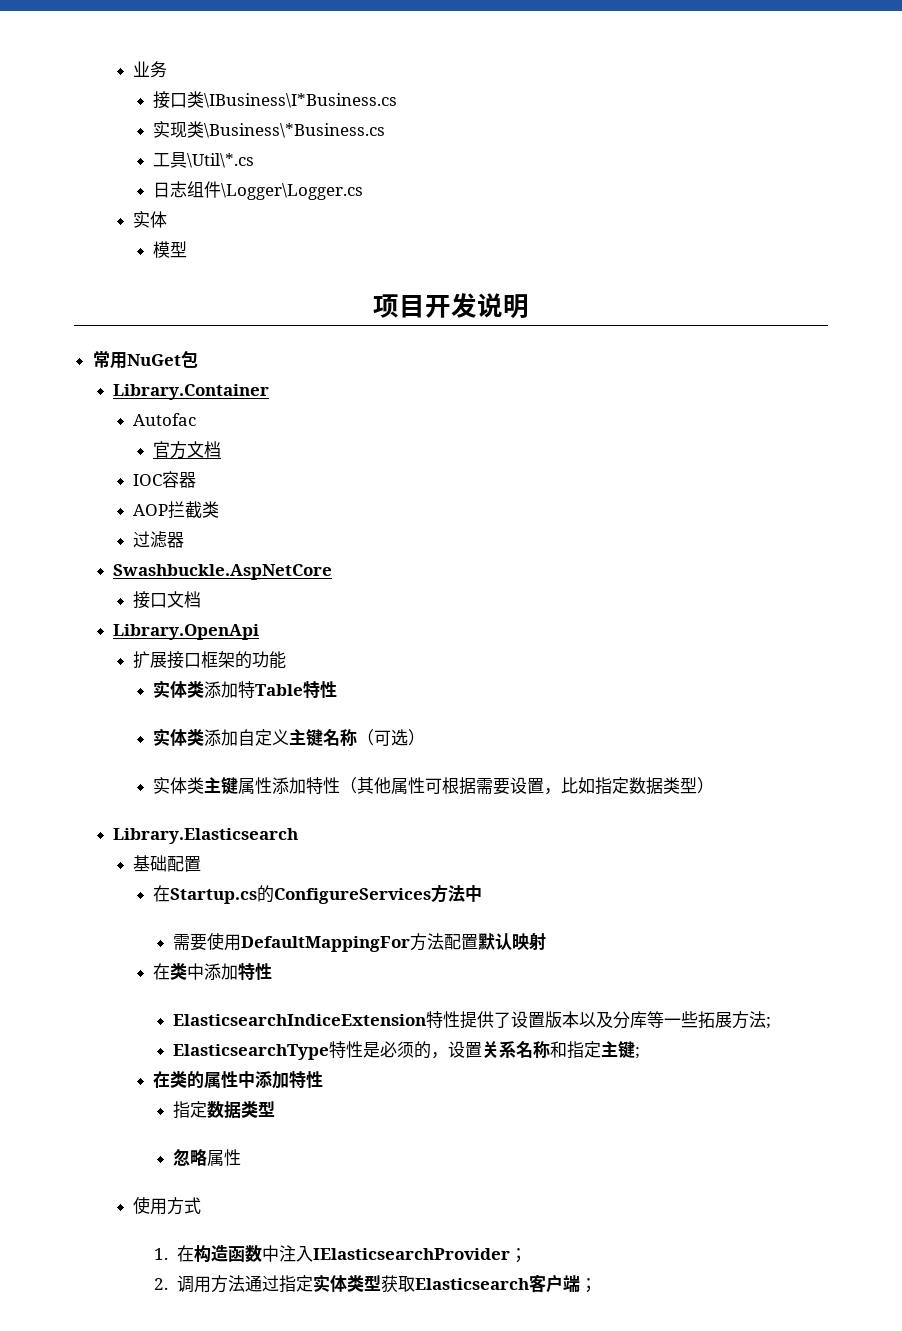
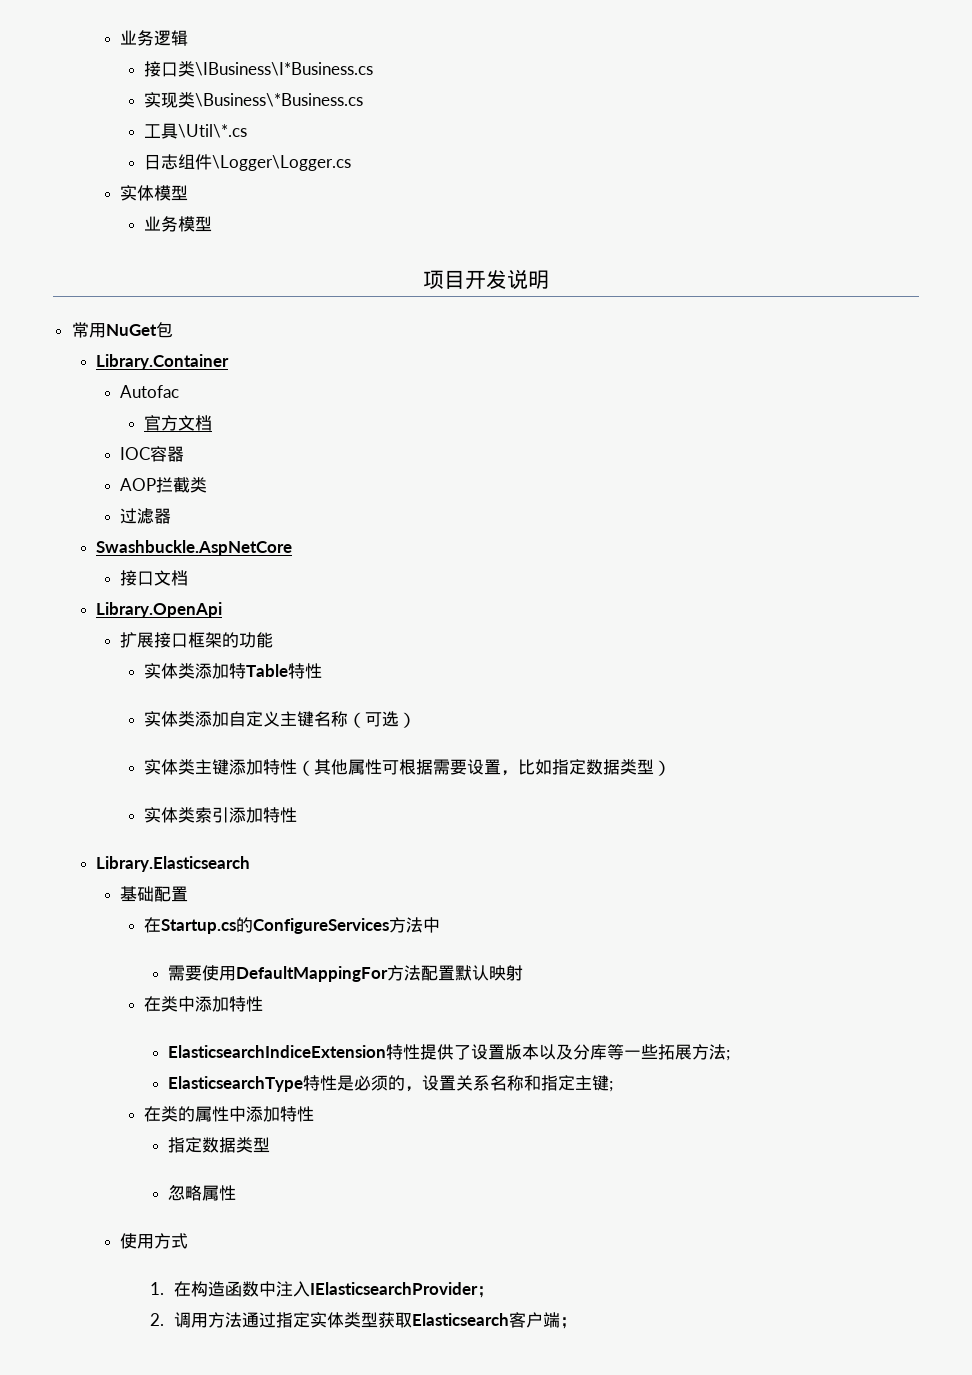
[132,61,167,78] 业务 -> [120,30,189,46] 业务逻辑
(167, 219) // -> [154,185,189,201] [144,216,179,232] 模型 // 业务
[238,777,273,794] 属性 -> (230, 767) none
(715, 785) none -> [144,807,298,823] // 实体类索引添加特性

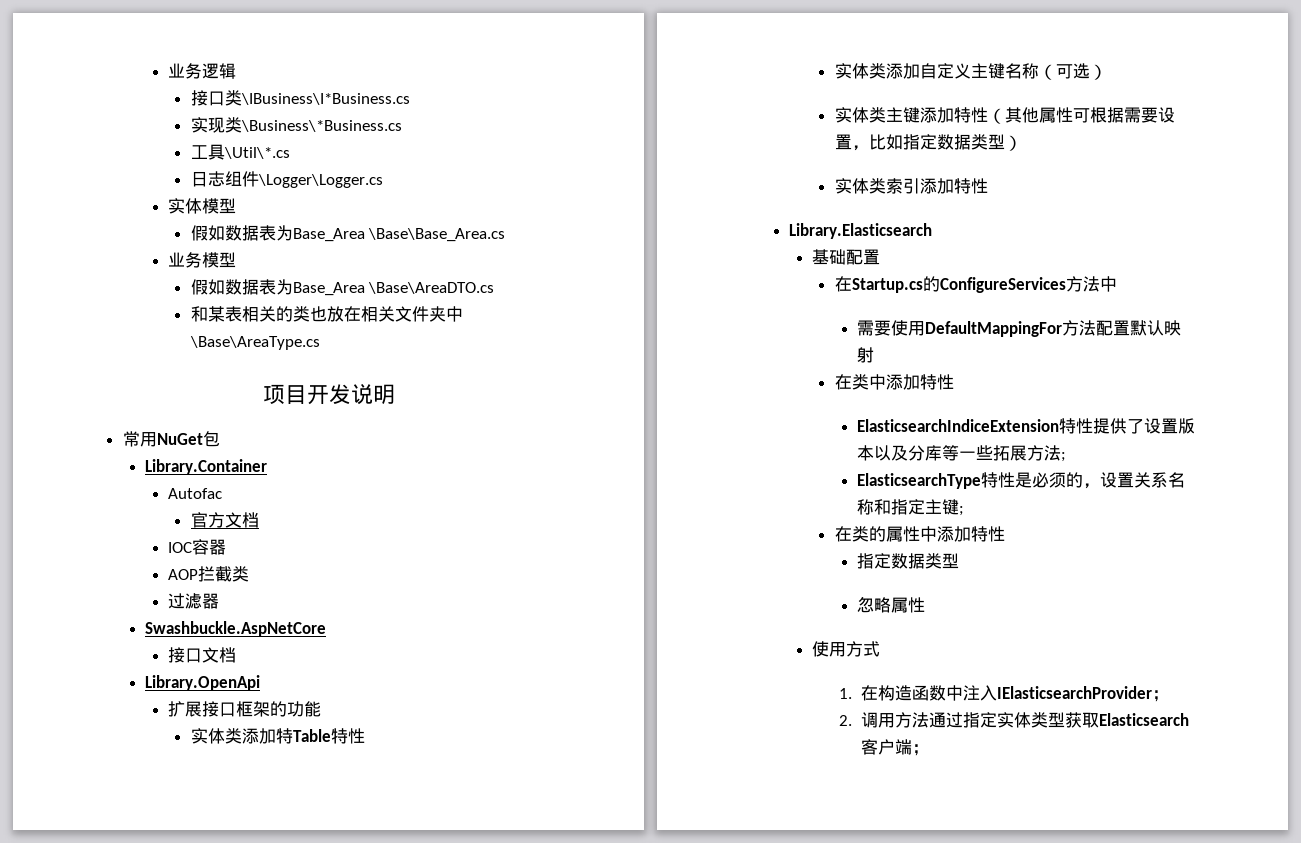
[144,216,213,232] 业务模型 -> [190,225,506,242] [168,252,237,268] [190,279,495,296] [190,306,463,322] [189,336,320,350] 假如数据表为Base_Area \Base\Base_Area.cs // 业务模型 // 假如数据表为Base_Area \Base\AreaDTO.cs // 和某表相关的类也放在相关文件夹中\Base\AreaType.cs

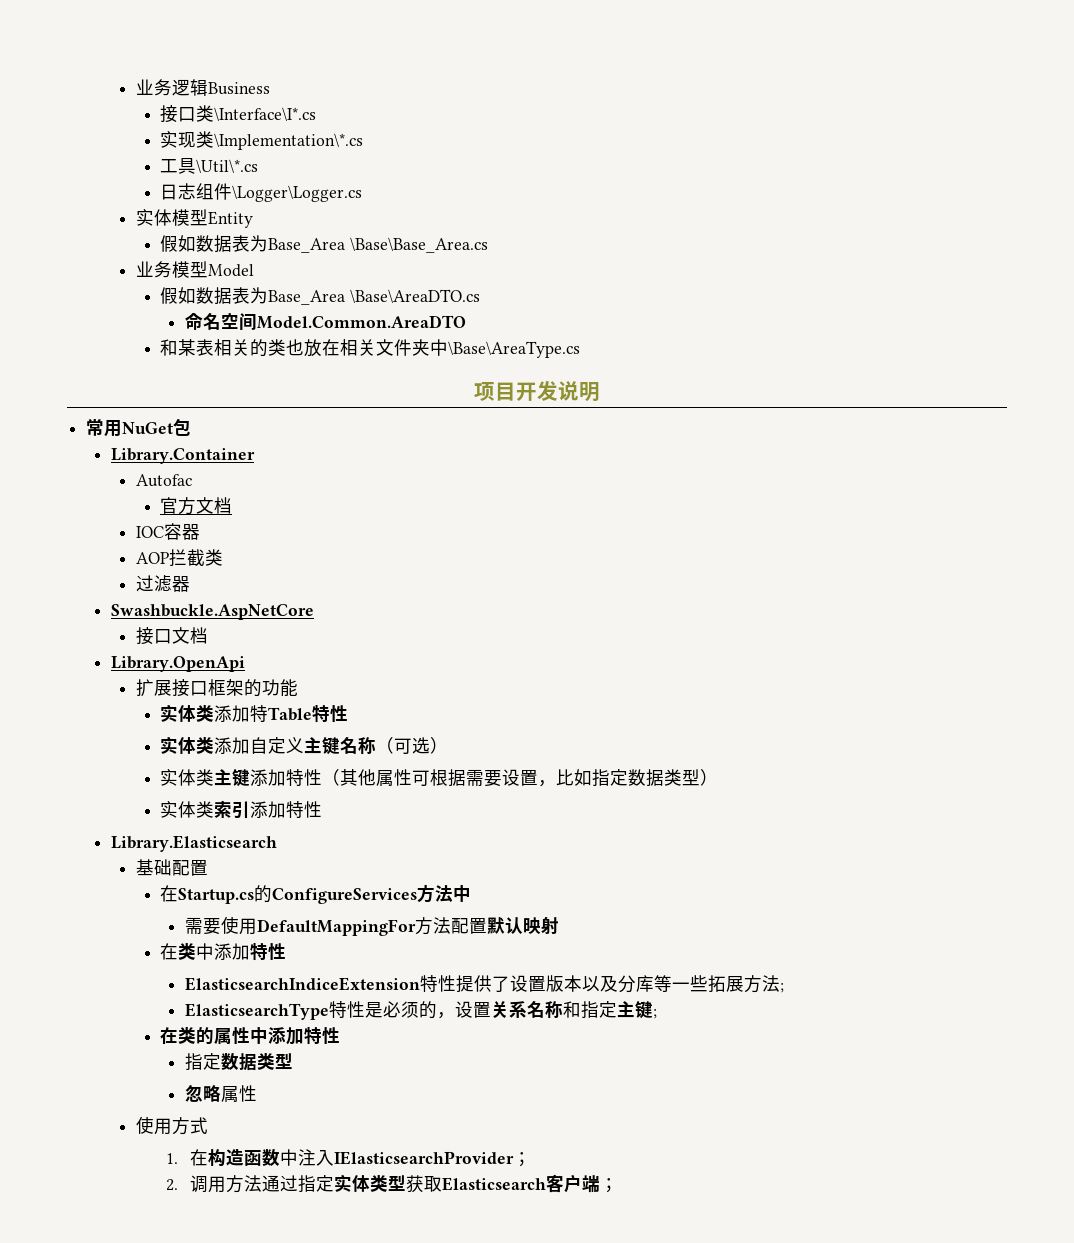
(237, 71) none -> [207,82,270,95] Business
[240,93,410,105] \IBusiness\I*Business.cs -> [214,107,317,121] \Interface\I*.cs
[240,120,402,132] \Business\*Business.cs -> [214,133,364,150] \Implementation\*.cs
(237, 206) none -> [207,211,253,228] Entity
(237, 260) none -> [207,264,254,277] Model
(495, 288) none -> [184,313,466,330] // 命名空间Model.Common.AreaDTO

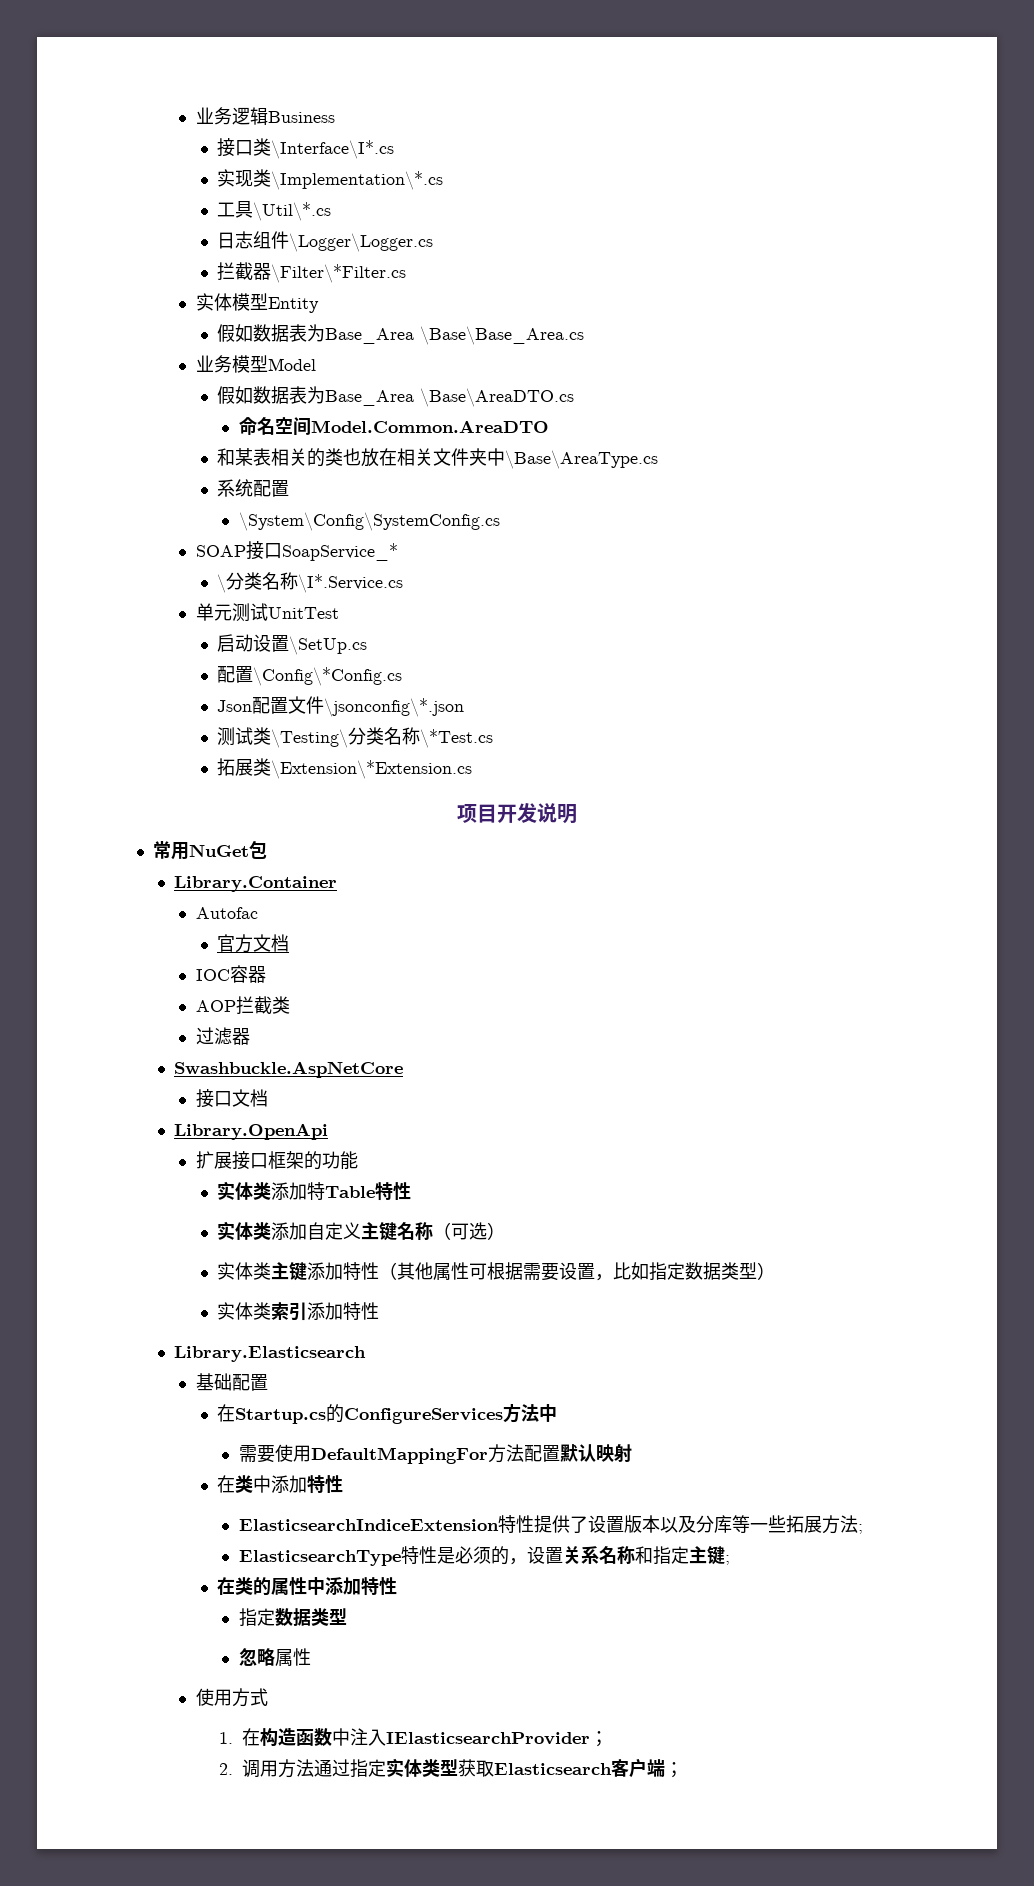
(363, 193) none -> [217,262,407,283] // 拦截器\Filter\*Filter.cs
(581, 349) none -> [217,479,290,497] [238,512,500,531] [195,541,398,561] [217,572,404,593] [195,603,339,622] [217,634,368,655] [217,666,403,686] [217,696,465,717] [217,727,494,748] [217,758,473,779] // 系统配置 // \System\Config\SystemConfig.cs // SOAP接口SoapService_* // \分类名称\I*.Service.cs // 单元测试UnitTest // 启动设置\SetUp.cs // 配置\Config\*Config.cs // Json配置文件\jsonconfig\*.json // 测试类\Testing\分类名称\*Test.cs // 拓展类\Extension\*Extension.cs

